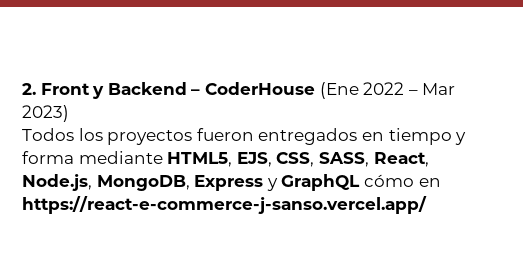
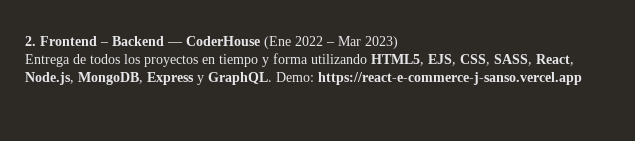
[40,82,201,99] Front y Backend – -> [40,36,183,46] Frontend – Backend —
[22,128,358,145] Todos los proyectos fueron entregados -> [25,54,198,67] Entrega de todos los proyectos
[78,151,163,164] mediante -> [311,54,367,64] utilizando
[281,174,441,191] [22,196,427,214] GraphQL cómo en https://react-e-commerce-j-sanso.vercel.app/ -> [208,72,582,85] GraphQL. Demo: https://react-e-commerce-j-sanso.vercel.app

